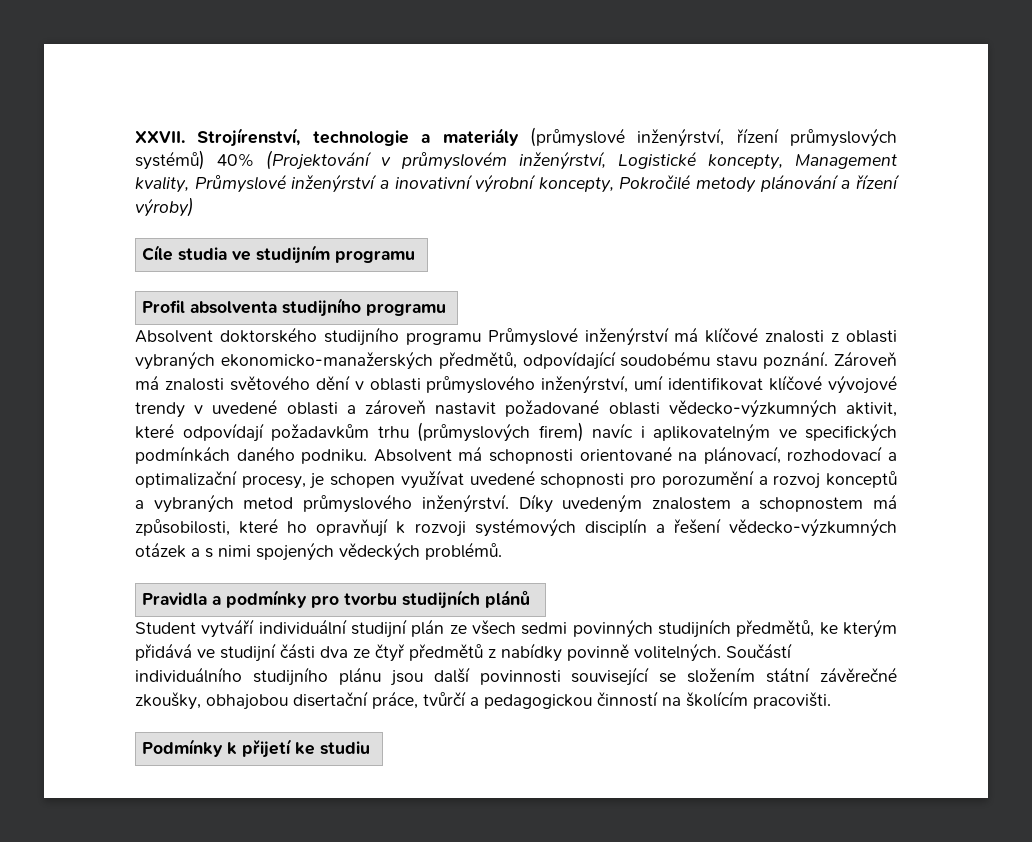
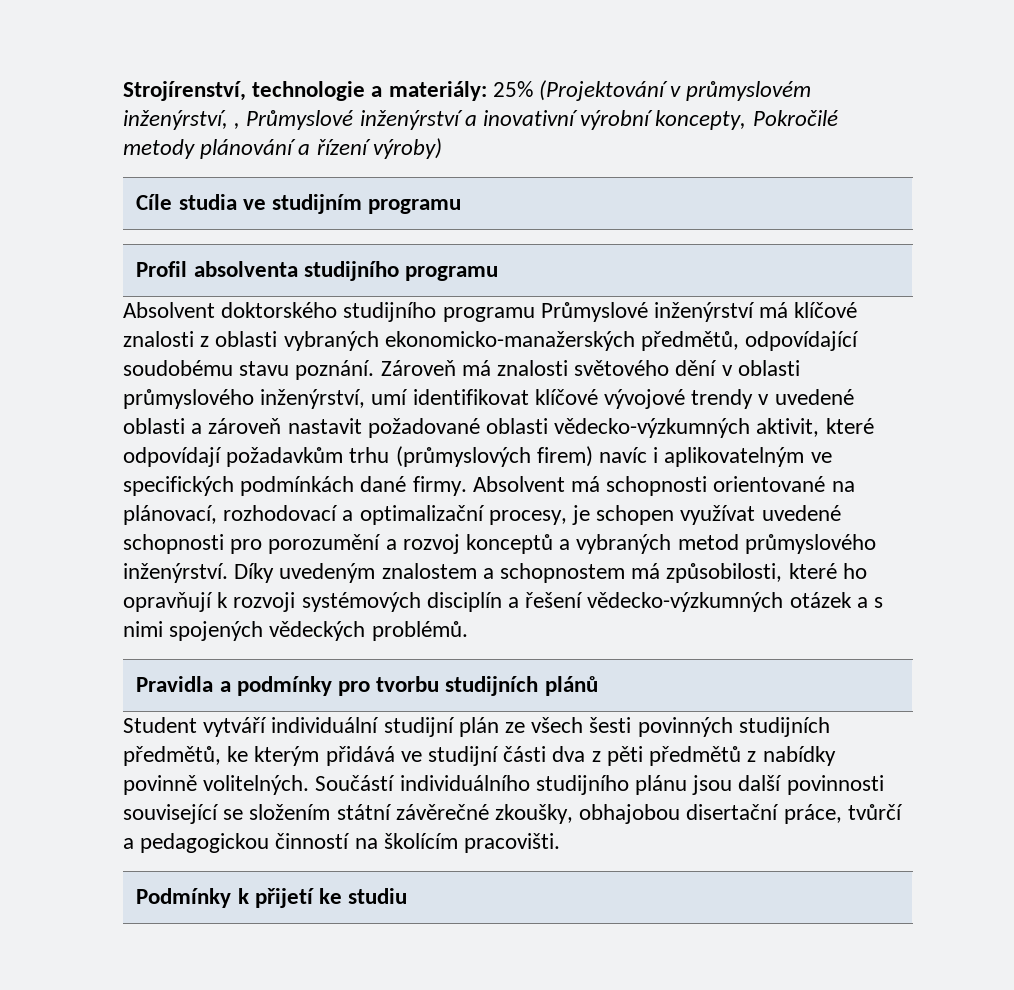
[135,131,185,143] XXVII. -> (123, 91) none
[442,127,897,147] [135,150,897,170] [135,176,189,193] materiály (průmyslové inženýrství, řízení průmyslových systémů) 40% (Projektování v průmyslovém inženýrství, Logistické koncepty, Management kvality, -> [388,80,812,101] [123,110,241,130] materiály: 25% (Projektování v průmyslovém inženýrství, ,
[236,446,368,464] daného podniku. -> [360,476,467,496] dané firmy.
[521,622,568,635] sedmi -> [589,717,632,733] šesti
[353,644,405,662] ze čtyř -> [591,746,643,766] z pěti

